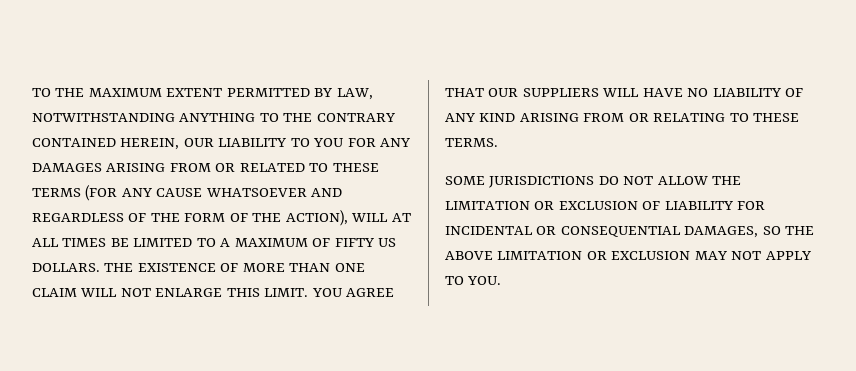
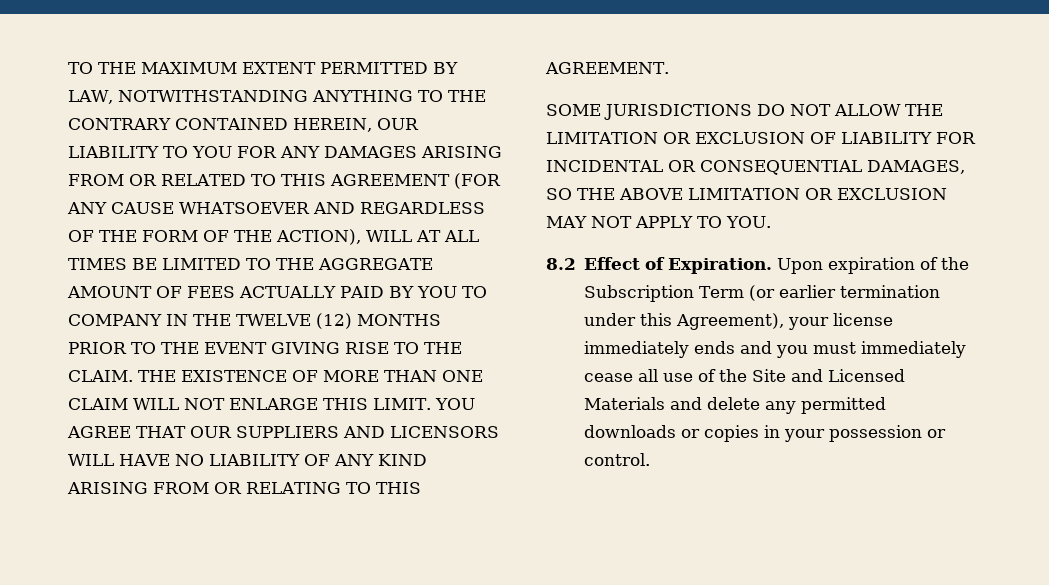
[332,163,379,172] [32,188,81,197] THESE TERMS -> [280,174,450,186] THIS AGREEMENT
[220,238,397,247] [32,263,100,272] A MAXIMUM OF FIFTY US DOLLARS. -> [276,258,433,270] [67,286,487,298] [68,313,441,329] [68,342,462,354] [68,370,133,382] THE AGGREGATE AMOUNT OF FEES ACTUALLY PAID BY YOU TO COMPANY IN THE TWELVE (12) MONTHS PRIOR TO THE EVENT GIVING RISE TO THE CLAIM.
(599, 92) none -> [342,426,499,438] AND LICENSORS
[753,113,800,122] [445,138,498,147] THESE TERMS. -> [375,482,421,494] [545,62,669,74] THIS AGREEMENT.
(502, 280) none -> [546,257,970,274] [584,285,941,302] [584,313,894,330] [584,341,967,358] [584,369,906,382] [584,397,887,414] [584,425,947,442] [584,453,651,466] // 8.2 Effect of Expiration. Upon expiration of the Subscription Term (or earlier termination under this Agreement), your license immediately ends and you must immediately cease all use of the Site and Licensed Materials and delete any permitted downloads or copies in your possession or control.

